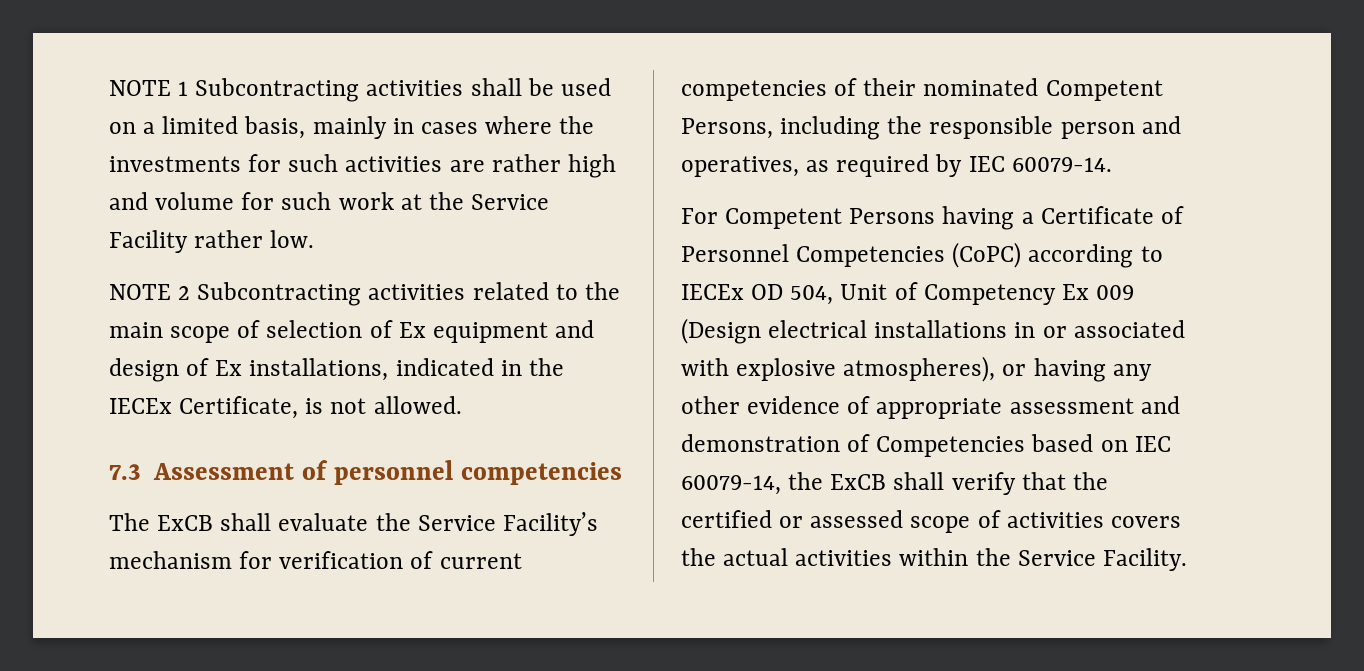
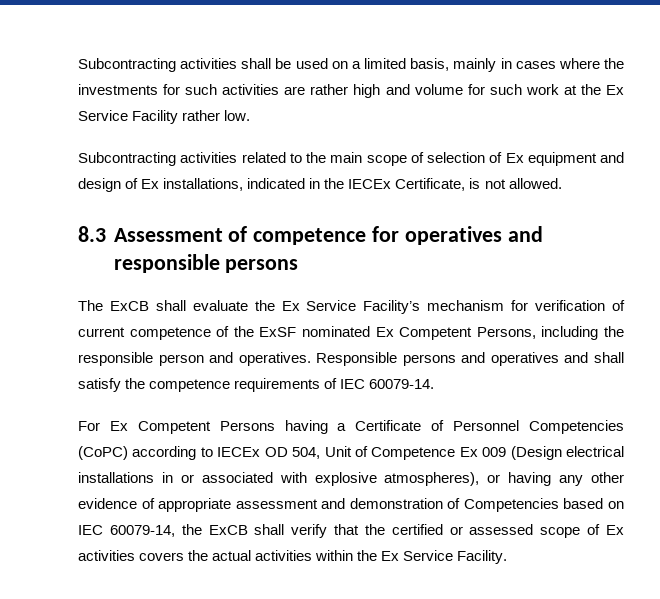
[109,80,189,96] NOTE 1 -> (78, 65) none
(464, 201) none -> [605,85,624,95] Ex
[109,284,191,300] NOTE 2 -> (251, 115) none
[109,464,141,480] 7.3 -> [78,226,106,242] 8.3
[333,460,622,485] personnel competencies -> [253,226,543,245] [113,254,299,273] competence for operatives and responsible persons
(411, 522) none -> [281,301,300,311] Ex
[681,78,1039,101] competencies of their nominated -> [129,326,394,340] competence of the ExSF nominated Ex
[681,154,963,177] operatives, as required by -> [238,352,624,366] [78,378,338,392] operatives. Responsible persons and operatives and shall satisfy the competence requirements of
(718, 216) none -> [109,421,128,431] Ex
[923,284,1056,305] Competency -> [371,447,456,460] Competence
(1001, 519) none -> [606,525,625,535] Ex
(1011, 557) none -> [381,551,400,561] Ex

